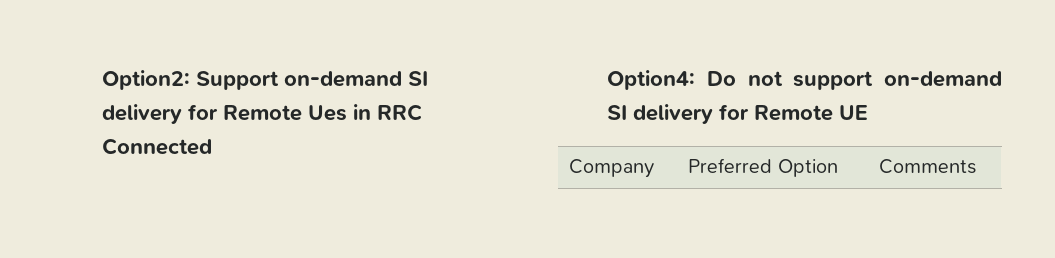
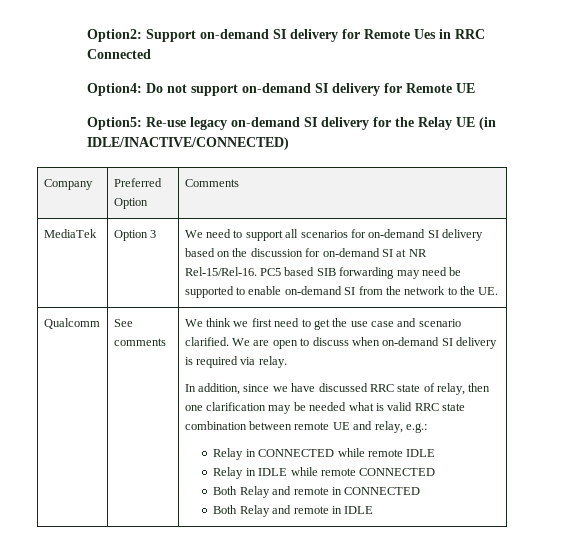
[569,159,655,178] [688,158,838,177] [879,159,977,174] // Company | Preferred Option | Comments -> [86,117,496,130] [86,137,289,150] [43,179,93,190] [113,178,162,187] [113,198,148,209] [184,179,239,187] [43,229,97,238] [113,230,157,241] [184,229,484,241] [184,248,427,257] [184,267,462,279] [184,286,499,298] [43,318,100,329] [113,319,133,327] [113,338,166,346] [184,318,461,330] [184,337,498,349] [184,356,287,368] [184,383,491,395] [184,402,466,414] [184,421,427,433] [213,448,436,460] [213,467,436,479] [213,486,421,498] [213,505,374,517] // Option5: Re-use legacy on-demand SI delivery for the Relay UE (in IDLE/INACTIVE/CONNECTED) // Company | Preferred Option | Comments // MediaTek | Option 3 | We need to support all scenarios for on-demand SI delivery based on the discussion for on-demand SI at NR Rel-15/Rel-16. PC5 based SIB forwarding may need be supported to enable on-demand SI from the network to the UE. // Qualcomm | See comments | We think we first need to get the use case and scenario clarified. We are open to discuss when on-demand SI delivery is required via relay. // In addition, since we have discussed RRC state of relay, then one clarification may be needed what is valid RRC state combination between remote UE and relay, e.g.: // Relay in CONNECTED while remote IDLE // Relay in IDLE while remote CONNECTED // Both Relay and remote in CONNECTED // Both Relay and remote in IDLE

